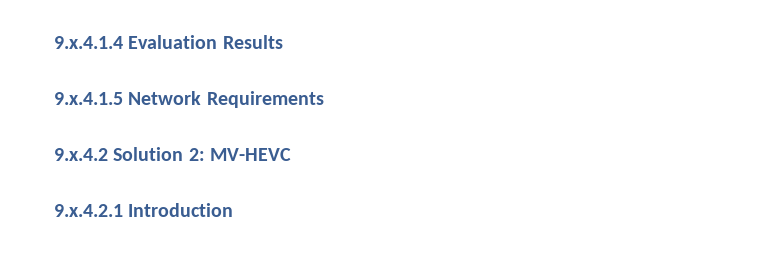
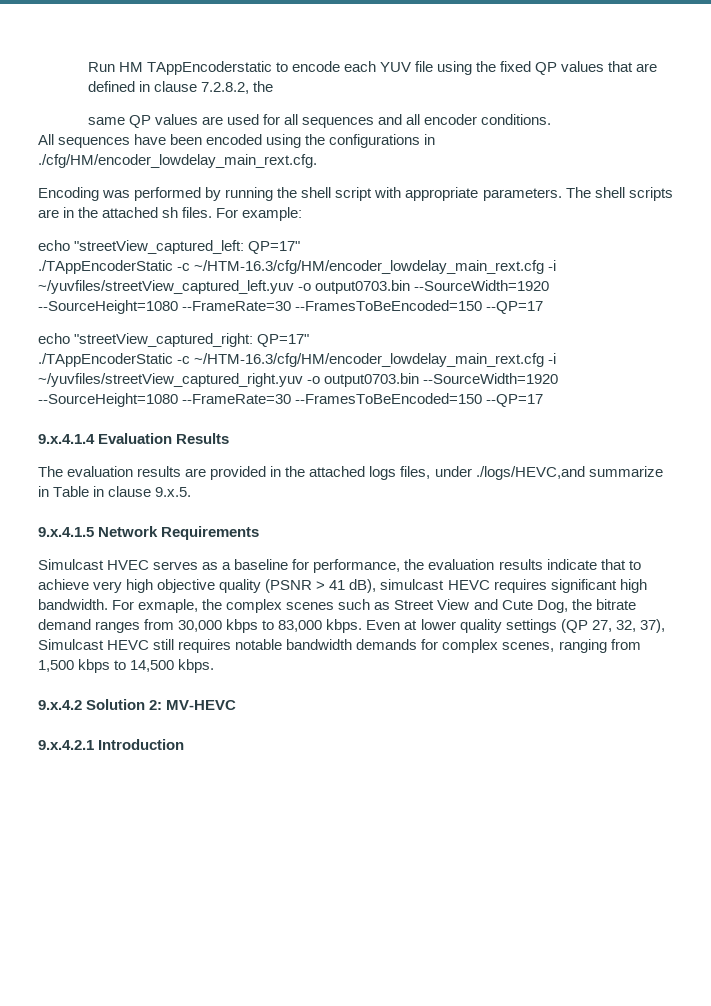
[54,35,283,49] [54,91,324,108] 9.x.4.1.4 Evaluation Results // 9.x.4.1.5 Network Requirements -> [87,61,658,75] [87,81,273,94] [87,114,552,128] [38,134,436,148] [38,154,317,168] [38,187,673,201] [38,207,303,221] [38,240,301,254] [38,260,557,274] [38,280,550,294] [38,300,544,314] [38,333,310,347] [38,353,557,367] [38,373,559,387] [38,393,544,407] [38,433,230,444] [38,466,663,480] [38,486,192,497] [38,526,260,540] [38,559,641,573] [38,579,647,593] [38,599,636,613] [38,619,665,633] [38,639,641,653] [38,659,215,673] Run HM TAppEncoderstatic to encode each YUV file using the fixed QP values that are defined in clause 7.2.8.2, the // same QP values are used for all sequences and all encoder conditions. // All sequences have been encoded using the configurations in ./cfg/HM/encoder_lowdelay_main_rext.cfg. // Encoding was performed by running the shell script with appropriate parameters. The shell scripts are in the attached sh files. For example: // echo "streetView_captured_left: QP=17" // ./TAppEncoderStatic -c ~/HTM-16.3/cfg/HM/encoder_lowdelay_main_rext.cfg -i ~/yuvfiles/streetView_captured_left.yuv -o output0703.bin --SourceWidth=1920 --SourceHeight=1080 --FrameRate=30 --FramesToBeEncoded=150 --QP=17 // echo "streetView_captured_right: QP=17" // ./TAppEncoderStatic -c ~/HTM-16.3/cfg/HM/encoder_lowdelay_main_rext.cfg -i ~/yuvfiles/streetView_captured_right.yuv -o output0703.bin --SourceWidth=1920 --SourceHeight=1080 --FrameRate=30 --FramesToBeEncoded=150 --QP=17 // 9.x.4.1.4 Evaluation Results // The evaluation results are provided in the attached logs files, under ./logs/HEVC,and summarize in Table in clause 9.x.5. // 9.x.4.1.5 Network Requirements // Simulcast HVEC serves as a baseline for performance, the evaluation results indicate that to achieve very high objective quality (PSNR > 41 dB), simulcast HEVC requires significant high bandwidth. For exmaple, the complex scenes such as Street View and Cute Dog, the bitrate demand ranges from 30,000 kbps to 83,000 kbps. Even at lower quality settings (QP 27, 32, 37), Simulcast HEVC still requires notable bandwidth demands for complex scenes, ranging from 1,500 kbps to 14,500 kbps.

